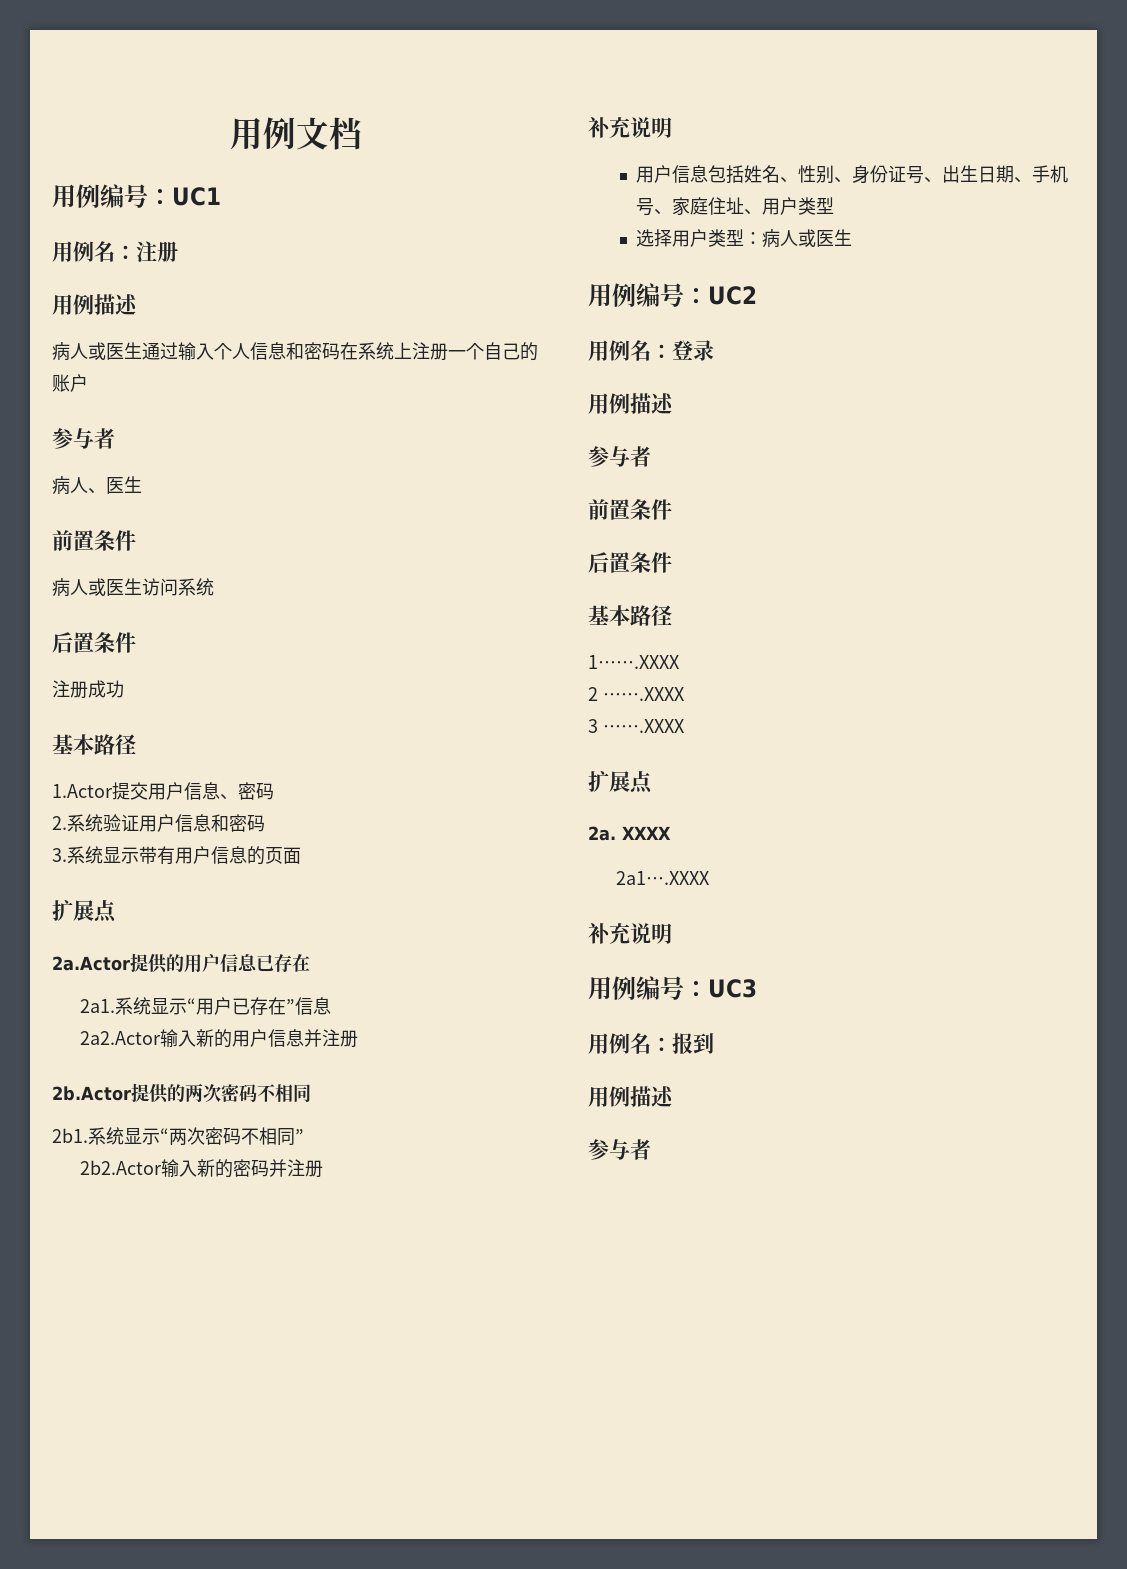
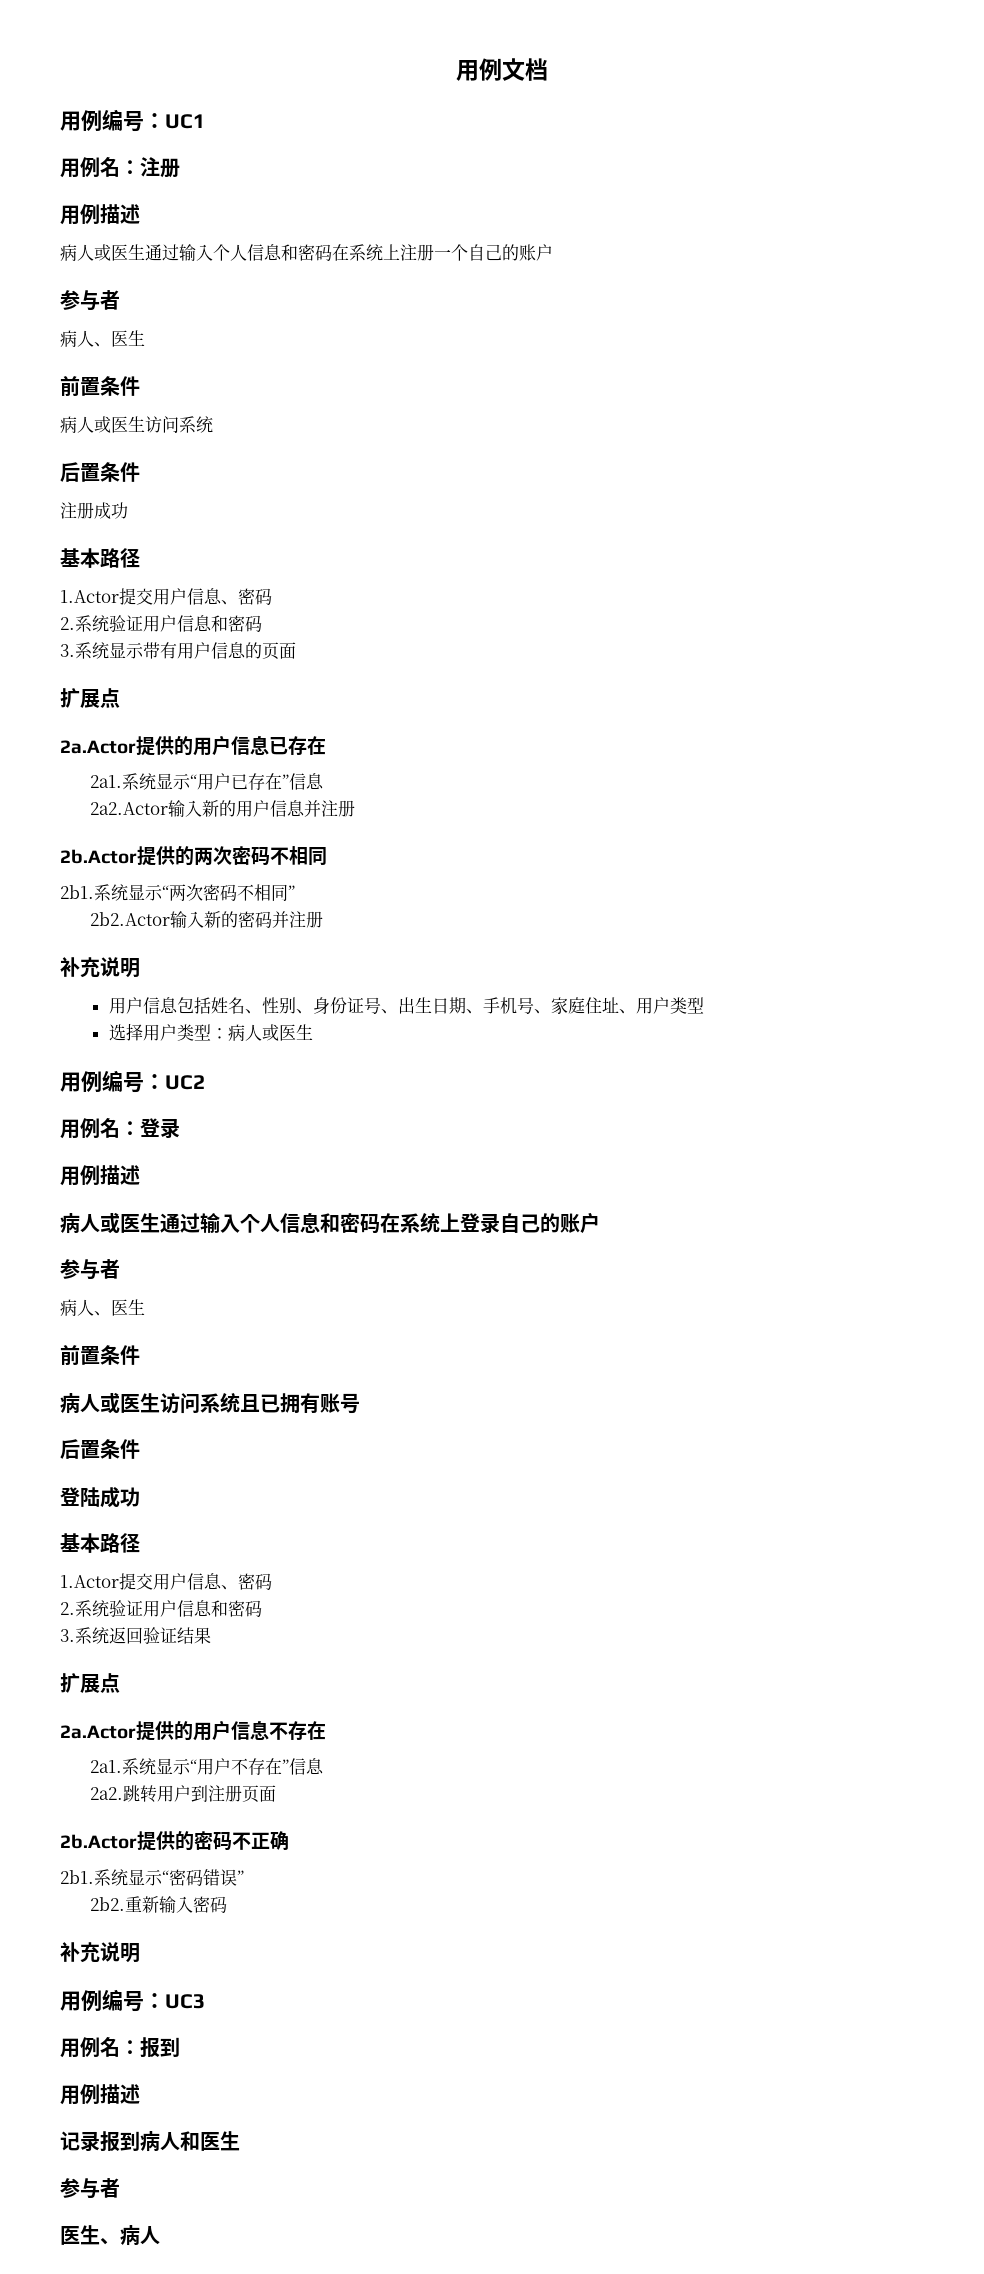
[588,446,651,467] [588,499,672,520] [588,552,672,573] [588,605,672,626] [588,655,680,669] [588,687,685,701] [588,719,685,733] [588,771,653,794] [588,826,671,841] [616,871,711,885] // 参与者 // 前置条件 // 后置条件 // 基本路径 // 1…….XXXX // 2 …….XXXX // 3 …….XXXX // 扩展点 // 2a. XXXX // 2a1….XXXX -> [60,1212,600,1234] [60,1259,120,1280] [60,1299,145,1317] [60,1345,140,1366] [60,1392,360,1414] [60,1439,140,1459] [60,1486,140,1508] [60,1533,140,1553] [60,1573,272,1590] [60,1600,262,1617] [60,1627,211,1644] [60,1673,120,1693] [60,1720,326,1741] [89,1758,324,1775] [89,1785,276,1803] [60,1831,289,1851] [60,1869,244,1886] [89,1896,227,1913] // 病人或医生通过输入个人信息和密码在系统上登录自己的账户 // 参与者 // 病人、医生 // 前置条件 // 病人或医生访问系统且已拥有账号 // 后置条件 // 登陆成功 // 基本路径 // 1.Actor提交用户信息、密码 // 2.系统验证用户信息和密码 // 3.系统返回验证结果 // 扩展点 // 2a.Actor提供的用户信息不存在 // 2a1.系统显示“用户不存在”信息 // 2a2.跳转用户到注册页面 // 2b.Actor提供的密码不正确 // 2b1.系统显示“密码错误” // 2b2.重新输入密码
[588,1139,651,1160] // 参与者 -> [60,2131,240,2152] [60,2178,120,2199] [60,2225,160,2246] // 记录报到病人和医生 // 参与者 // 医生、病人

